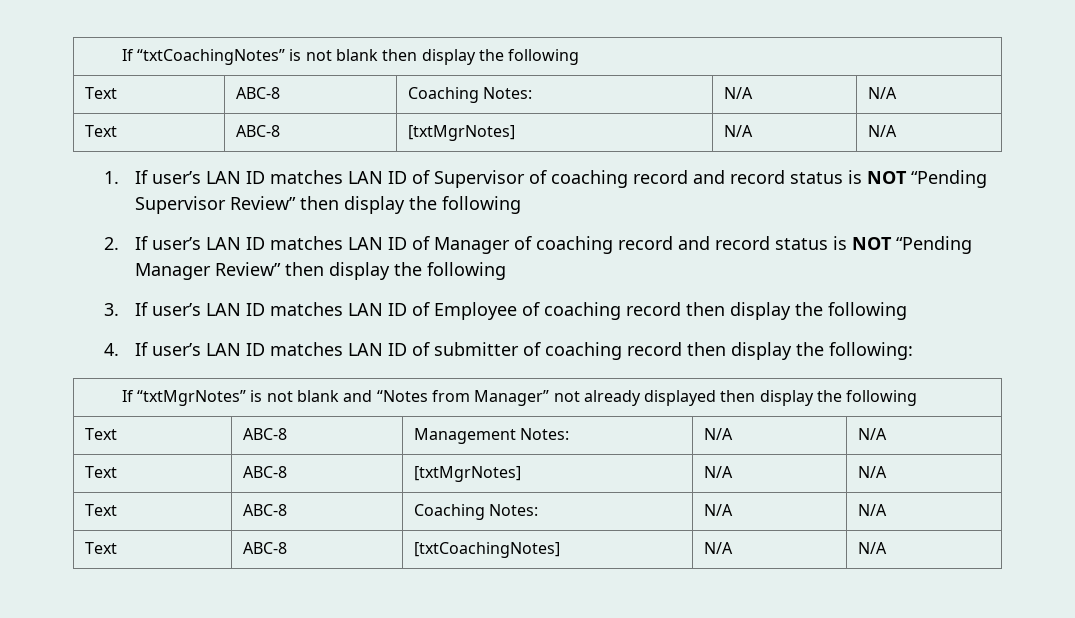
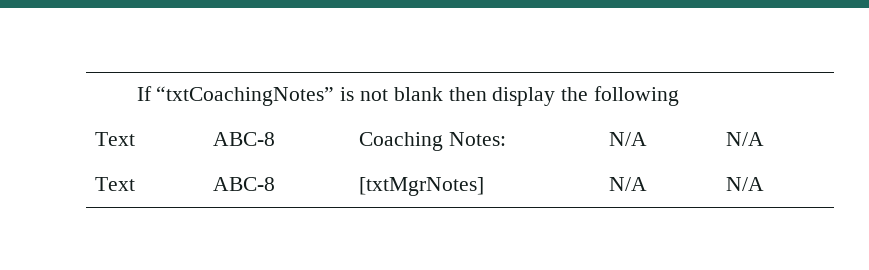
[103,170,987,188] [134,196,521,214] [103,236,972,254] [134,262,506,280] [103,302,907,320] [103,342,913,360] [121,390,918,406] [84,428,117,440] [242,428,287,440] [413,428,569,444] [703,428,733,440] [857,428,887,440] [84,466,117,478] [242,466,287,478] [413,466,521,482] [703,466,733,478] [857,466,887,478] [84,504,117,516] [242,504,287,516] [413,504,538,520] [703,504,733,516] [857,504,887,516] [84,542,117,554] [242,542,287,554] [413,542,560,558] [703,542,733,554] [857,542,887,554] // 1. If user’s LAN ID matches LAN ID of Supervisor of coaching record and record status is NOT “Pending Supervisor Review” then display the following // 2. If user’s LAN ID matches LAN ID of Manager of coaching record and record status is NOT “Pending Manager Review” then display the following // 3. If user’s LAN ID matches LAN ID of Employee of coaching record then display the following // 4. If user’s LAN ID matches LAN ID of submitter of coaching record then display the following: // If “txtMgrNotes” is not blank and “Notes from Manager” not already displayed then display the following // Text | ABC-8 | Management Notes: | N/A | N/A // Text | ABC-8 | [txtMgrNotes] | N/A | N/A // Text | ABC-8 | Coaching Notes: | N/A | N/A // Text | ABC-8 | [txtCoachingNotes] | N/A | N/A -> (765, 184) none

